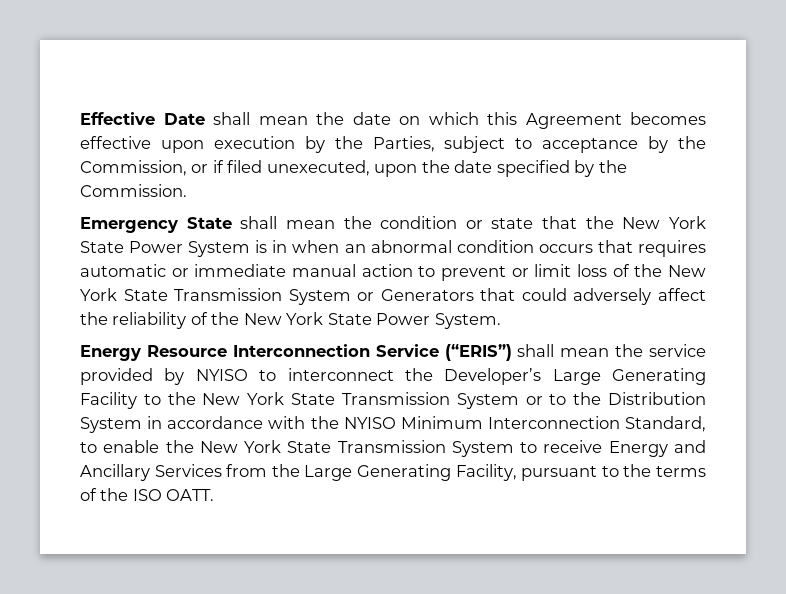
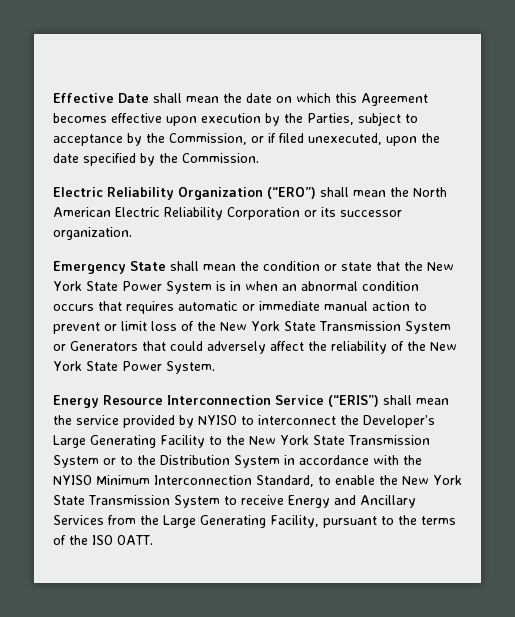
(187, 190) none -> [53,187,447,200] [53,207,402,220] [53,227,132,240] // Electric Reliability Organization (“ERO”) shall mean the North American Electric Reliability Corporation or its successor organization.

